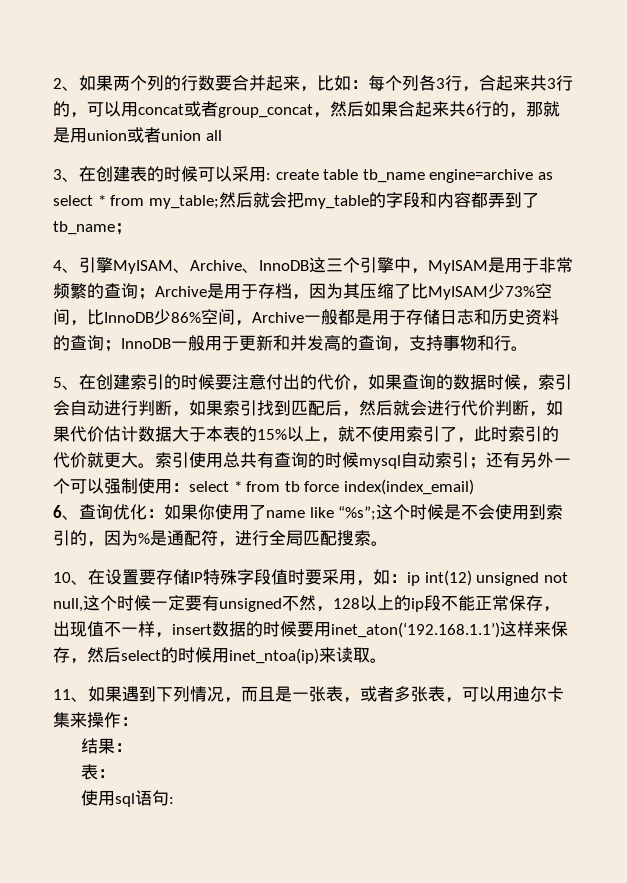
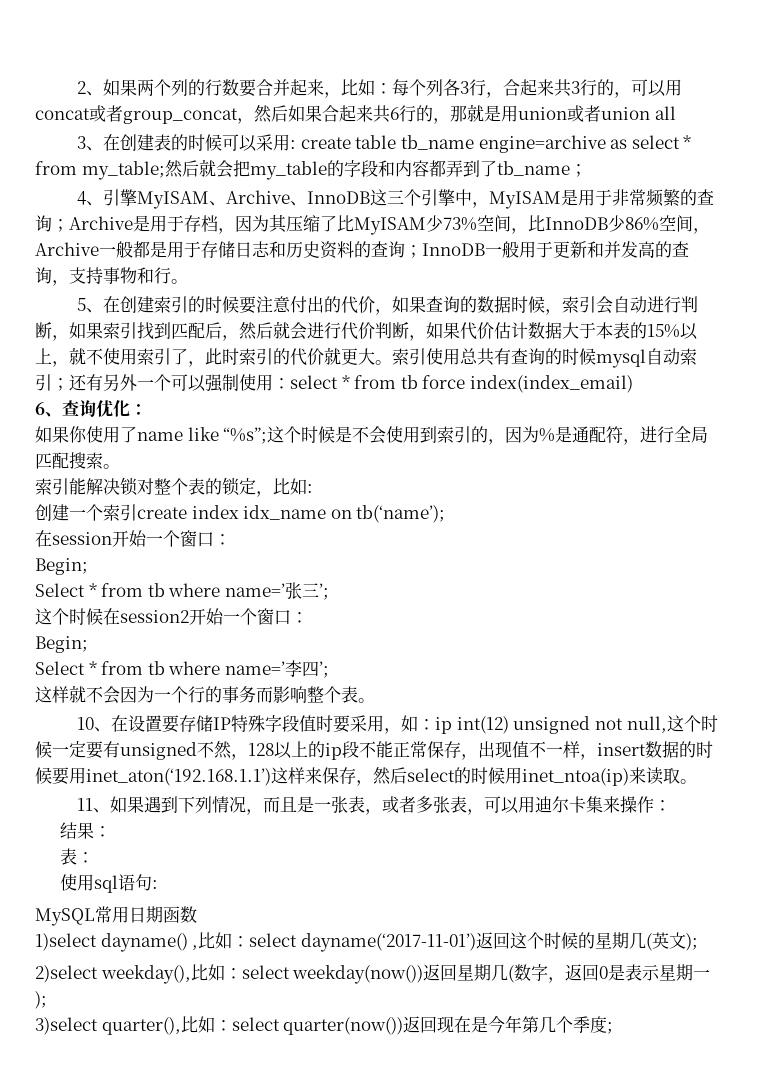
(164, 513) none -> (147, 409) //
(388, 543) none -> [35,477,313,497] [35,504,446,523] [35,530,231,547] [35,558,88,575] [35,582,329,600] [35,608,308,625] [35,636,88,653] [35,660,329,678] [35,685,375,704] // 索引能解决锁对整个表的锁定，比如: // 创建一个索引create index idx_name on tb(‘name’); // 在session开始一个窗口： // Begin; // Select * from tb where name=’张三’; // 这个时候在session2开始一个窗口： // Begin; // Select * from tb where name=’李四’; // 这样就不会因为一个行的事务而影响整个表。
(175, 800) none -> [35,906,197,926] [35,932,698,952] [35,964,711,984] [35,991,47,1009] [35,1015,614,1035] // MySQL常用日期函数 // 1)select dayname() ,比如：select dayname(‘2017-11-01’)返回这个时候的星期几(英文); // 2)select weekday(),比如：select weekday(now())返回星期几(数字，返回0是表示星期一); // 3)select quarter(),比如：select quarter(now())返回现在是今年第几个季度;

